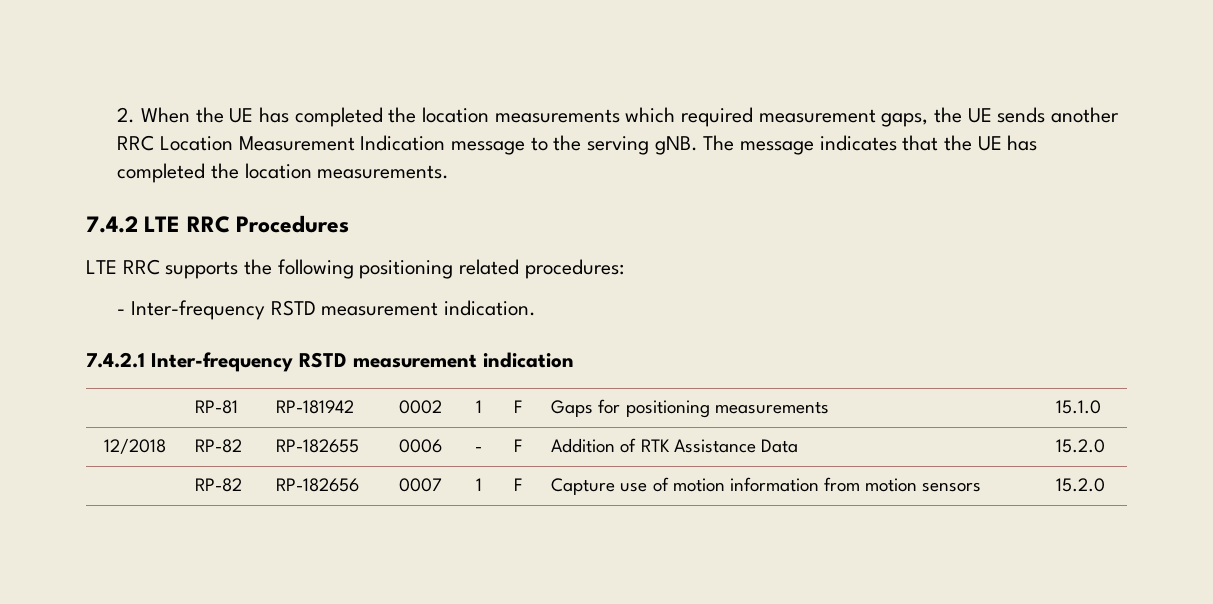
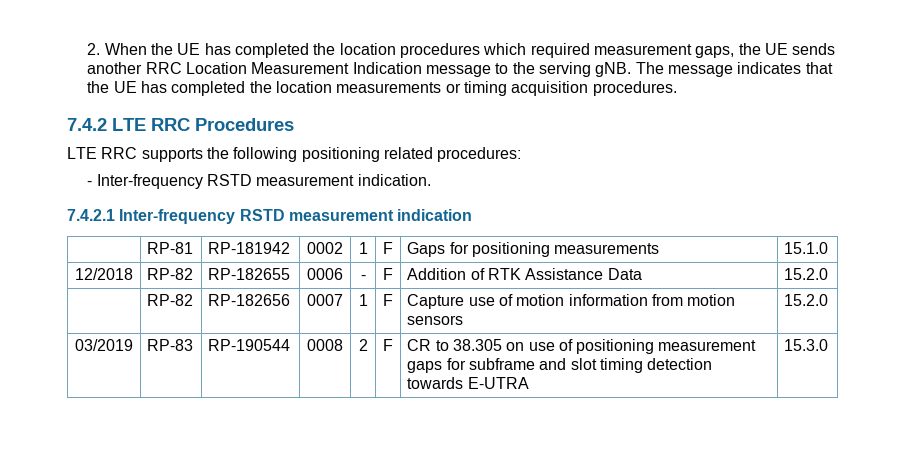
[494,109,620,123] measurements -> [400,43,481,58] procedures
[317,165,450,179] measurements. -> [336,81,677,96] measurements or timing acquisition procedures.
(1106, 485) none -> [75,339,133,351] [147,339,194,351] [208,339,291,351] [307,339,343,351] [358,339,368,351] [383,339,393,351] [407,339,757,354] [407,358,713,373] [407,377,529,389] [784,339,829,351] // 03/2019 | RP-83 | RP-190544 | 0008 | 2 | F | CR to 38.305 on use of positioning measurement gaps for subframe and slot timing detection towards E-UTRA | 15.3.0

